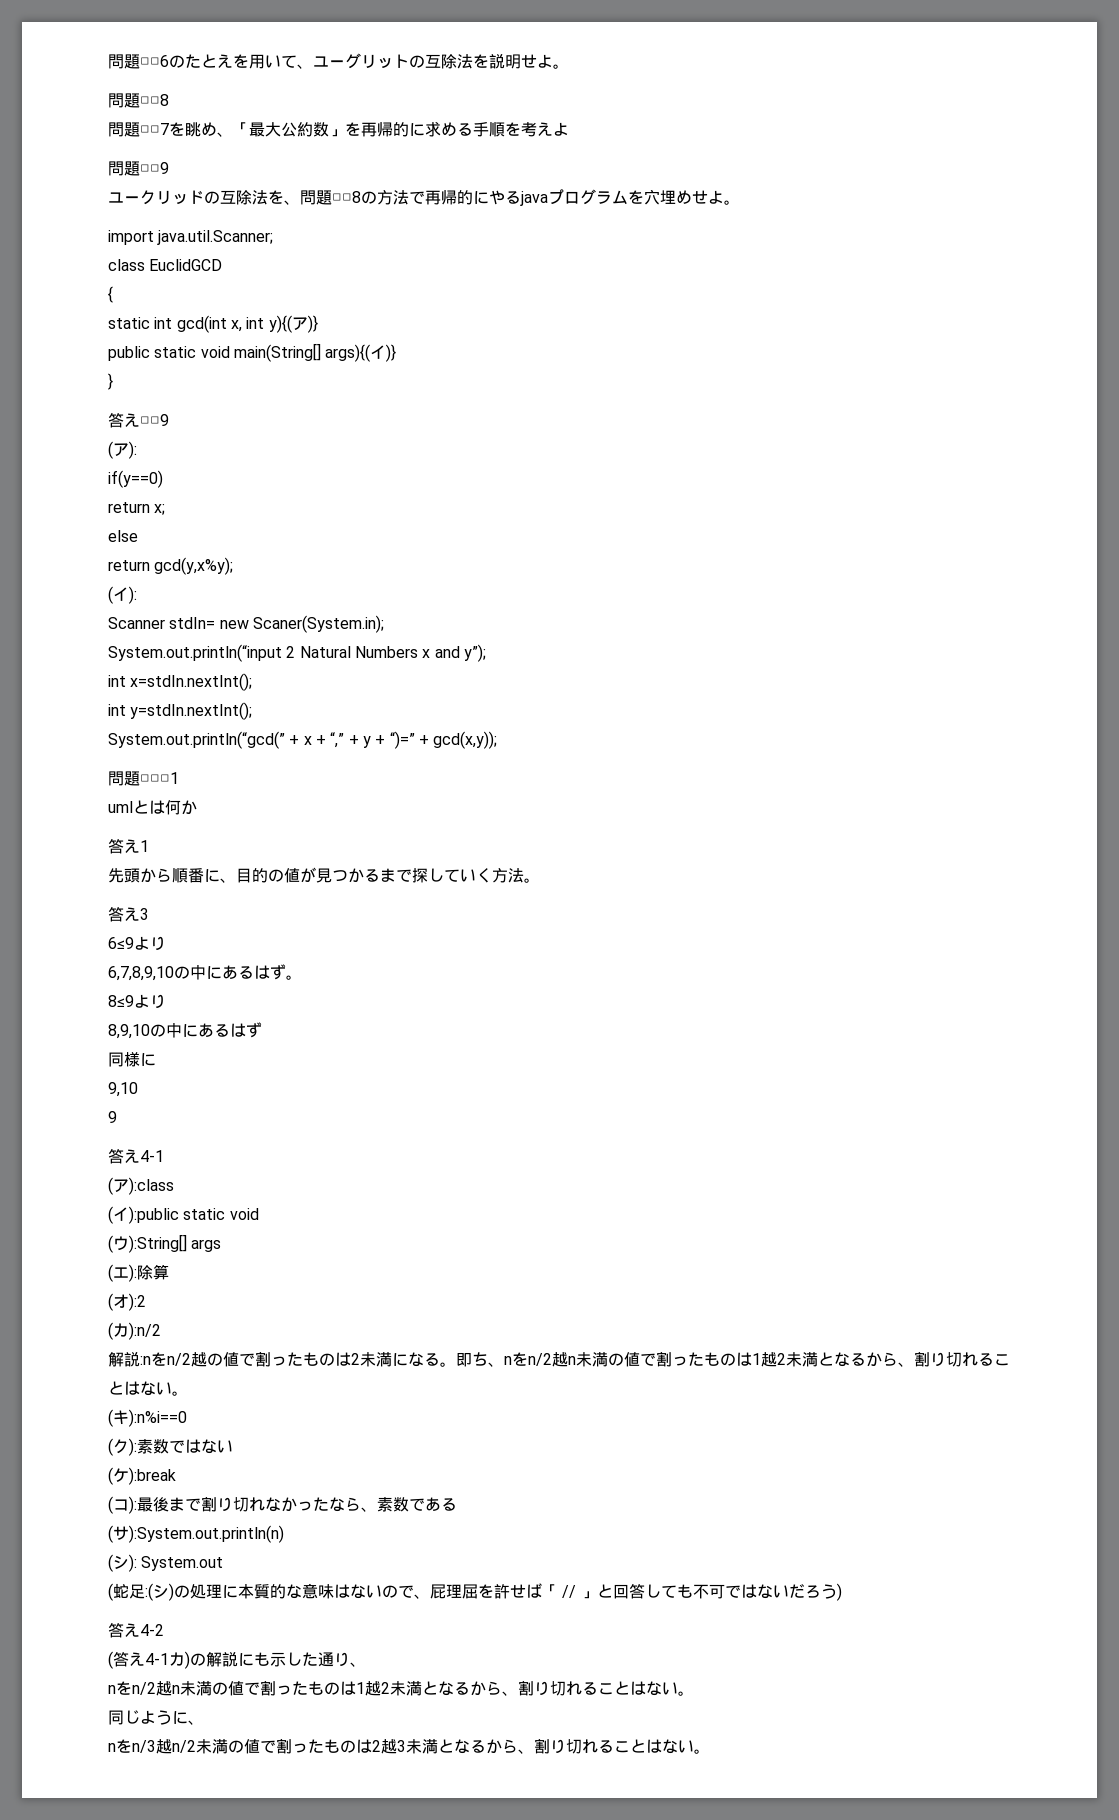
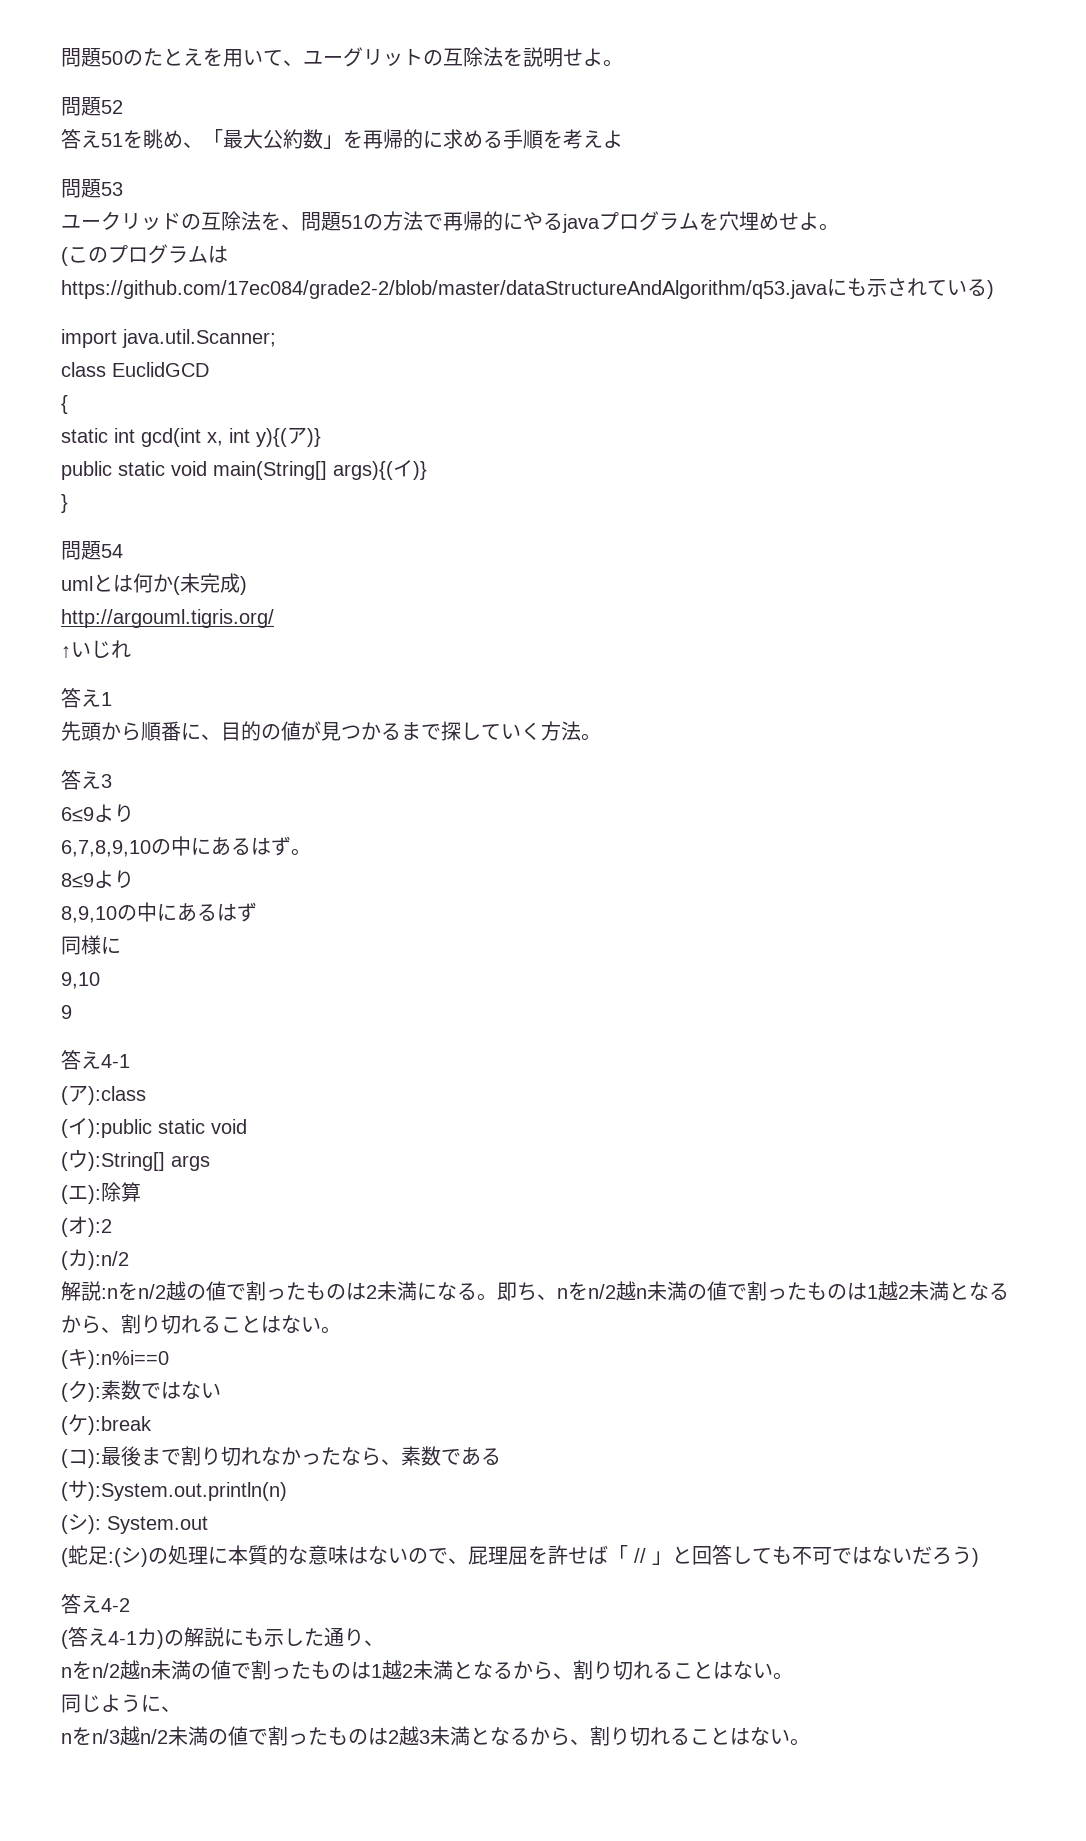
[108,54,169,69] 問題□□6 -> [61,48,123,67] 問題50
[140,94,169,106] [108,122,169,137] □□8 // 問題□□7 -> [101,100,123,114] [61,129,123,149] 52 // 答え51
[140,162,169,174] □□9 -> [101,182,123,196] 53
[332,191,361,203] □□8 -> [341,215,363,229] 51
(740, 202) none -> [61,244,228,266] [61,278,994,299] // (このプログラムは // https://github.com/17ec084/grade2-2/blob/master/dataStructureAndAlgorithm/q53.javaにも示されている)
[108,412,169,428] [108,441,137,459] [108,470,163,488] [108,502,166,515] [108,530,138,542] [108,557,234,575] [108,586,137,604] [108,615,384,633] [108,644,486,662] [108,673,253,691] [108,702,253,720] [108,731,498,749] [108,771,179,786] // 答え□□9 // (ア): // if(y==0) // return x; // else // return gcd(y,x%y); // (イ): // Scanner stdIn= new Scaner(System.in); // System.out.println(“input 2 Natural Numbers x and y”); // int x=stdIn.nextInt(); // int y=stdIn.nextInt(); // System.out.println(“gcd(” + x + “,” + y + “)=” + gcd(x,y)); // 問題□□□1 -> [61,541,123,560] // 問題54
(197, 807) none -> [173,573,247,595] [61,609,274,628] [61,640,131,658] (未完成) // http://argouml.tigris.org/ // ↑いじれ

